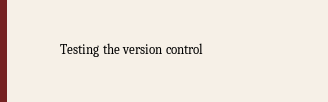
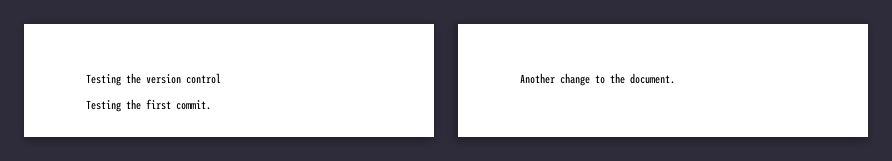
(203, 48) none -> [86,99,211,112] [520,73,675,86] // Testing the first commit. // Another change to the document.

